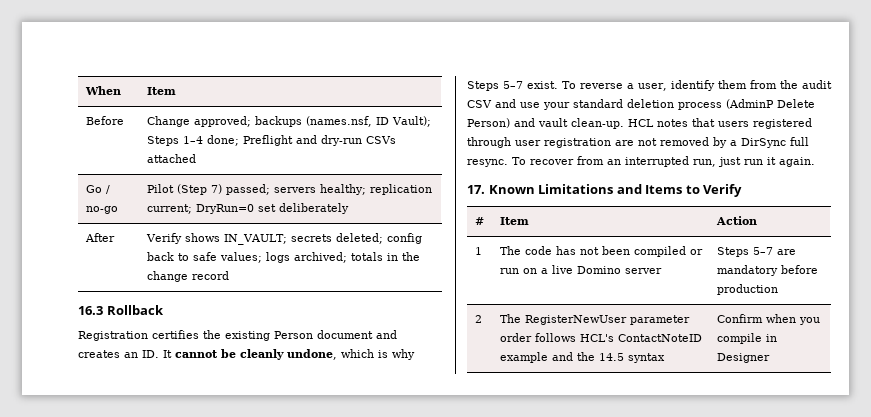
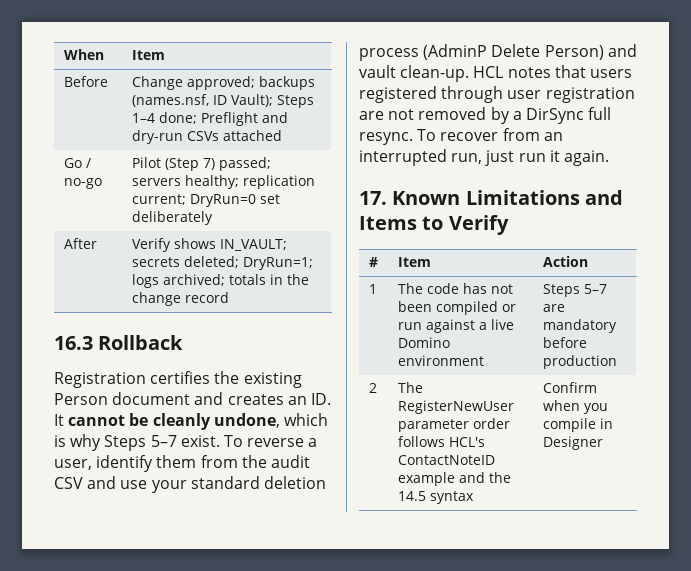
[386,233,422,244] [146,252,262,263] config back to safe values; -> [242,257,313,270] DryRun=1;
[522,268,537,274] on -> [425,319,475,333] against
[624,268,662,274] server -> [397,355,484,366] environment

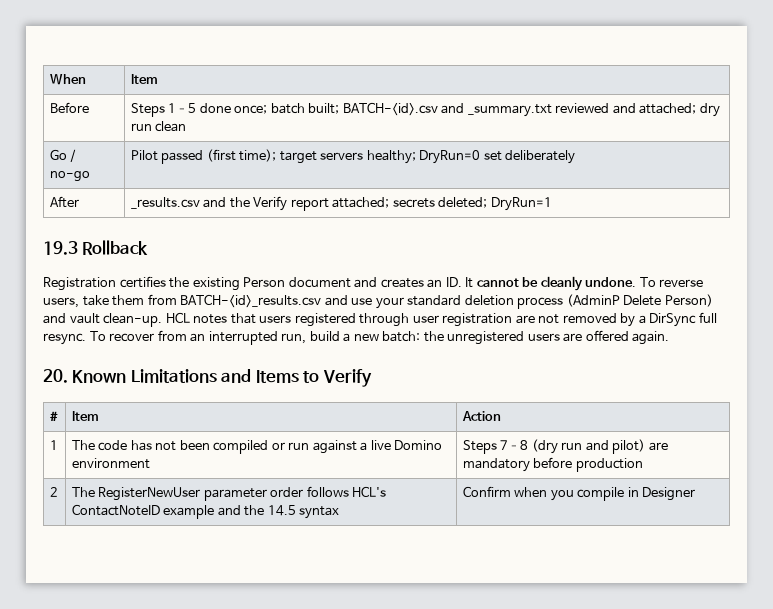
[131,76,315,90] [131,94,314,108] [131,112,288,126] [131,130,282,144] [63,158,91,168] [63,178,102,189] [131,157,271,171] [131,175,315,189] [131,194,280,207] [131,211,213,225] [63,238,97,249] [131,238,287,252] [131,256,313,270] [131,274,309,288] [131,292,229,306] [54,336,93,350] Change approved; backups (names.nsf, ID Vault); Steps 1–4 done; Preflight and dry-run CSVs attached // Go / no-go | Pilot (Step 7) passed; servers healthy; replication current; DryRun=0 set deliberately // After | Verify shows IN_VAULT; secrets deleted; DryRun=1; logs archived; totals in the change record // 16.3 -> [130,102,720,117] [130,121,187,132] [49,149,77,162] [49,171,90,182] [130,149,576,164] [49,196,79,208] [130,196,552,211] [43,241,78,255] Steps 1–5 done once; batch built; BATCH-<id>.csv and _summary.txt reviewed and attached; dry run clean // Go / no-go | Pilot passed (first time); target servers healthy; DryRun=0 set deliberately // After | _results.csv and the Verify report attached; secrets deleted; DryRun=1 // 19.3
[213,413,328,428] [54,434,318,451] [54,455,310,472] [54,477,83,489] undone, which is why Steps 5–7 exist. To reverse a user, identify them from the audit CSV -> [585,277,704,287] [43,294,322,308] undone. To reverse users, take them from BATCH-<id>_results.csv
[485,150,560,166] just run it -> [309,330,629,345] build a new batch: the unregistered users are offered
[359,191,387,205] 17. -> [43,369,68,383] 20.
[583,284,607,294] 5–7 -> [500,439,646,454] 7–8 (dry run and pilot)

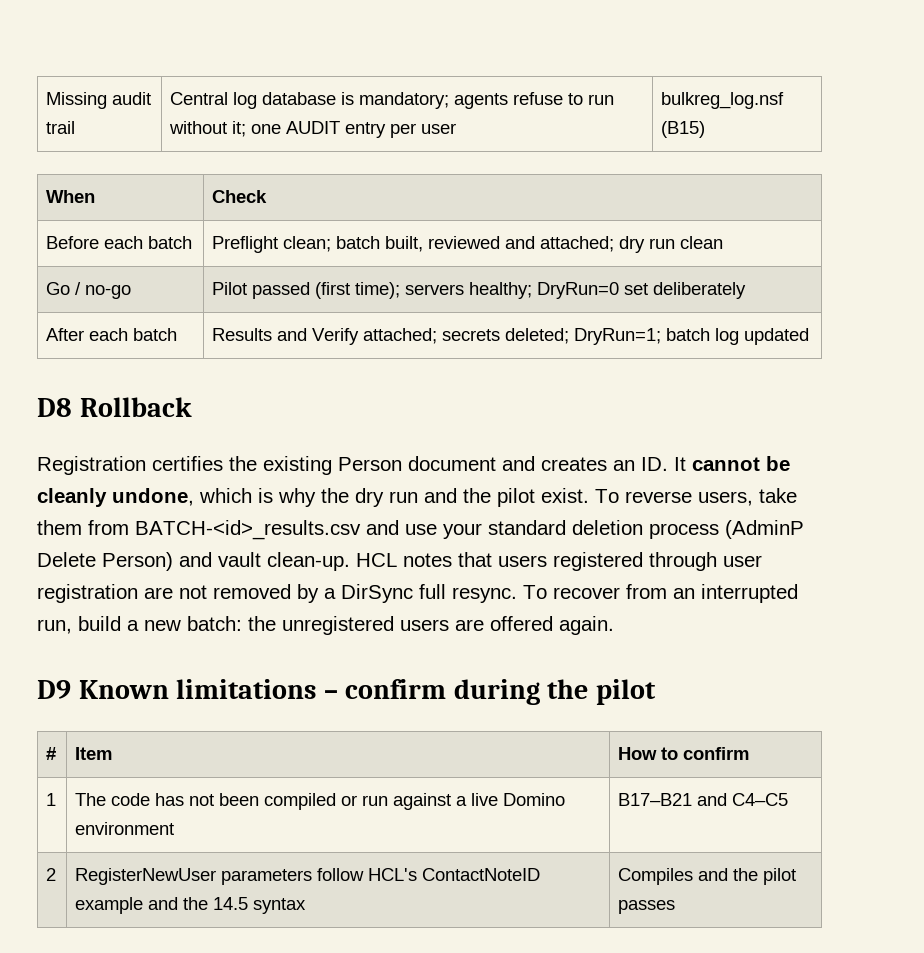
(49, 79) none -> [46,92,152,109] [46,121,76,134] [170,92,615,109] [169,121,457,138] [661,92,785,109] [661,121,706,138] Missing audit trail | Central log database is mandatory; agents refuse to run without it; one AUDIT entry per user | bulkreg_log.nsf (B15) //
[130,74,158,84] Item -> [212,190,268,203] Check
[130,102,552,117] | Steps 1–5 done once; batch built; BATCH-<id>.csv and _summary.txt -> [104,236,193,249] [212,236,424,253] each batch | Preflight clean; batch built,
[279,151,317,164] target -> (401, 290) none
[130,196,552,211] [43,241,78,255] | _results.csv and the Verify report attached; secrets deleted; DryRun=1 // 19.3 -> [89,328,178,341] [212,328,810,345] [37,398,72,417] each batch | Results and Verify attached; secrets deleted; DryRun=1; batch log updated // D8
[585,277,637,287] undone. -> [112,488,589,507] undone, which is why the dry run and the pilot exist.
[43,369,372,387] 20. Known Limitations and Items to Verify -> [37,679,656,705] D9 Known limitations – confirm during the pilot
[461,411,501,421] Action -> [618,747,750,760] How to confirm
[462,439,668,454] [462,457,643,472] [49,487,58,497] [71,486,349,501] Steps 7–8 (dry run and pilot) are mandatory before production // 2 | The RegisterNewUser parameter order follows -> [618,793,789,806] [46,868,57,881] [75,868,365,885] B17–B21 and C4–C5 // 2 | RegisterNewUser parameters follow
[462,486,696,501] Confirm when you compile in Designer -> [618,868,797,885] [618,900,676,914] Compiles and the pilot passes

